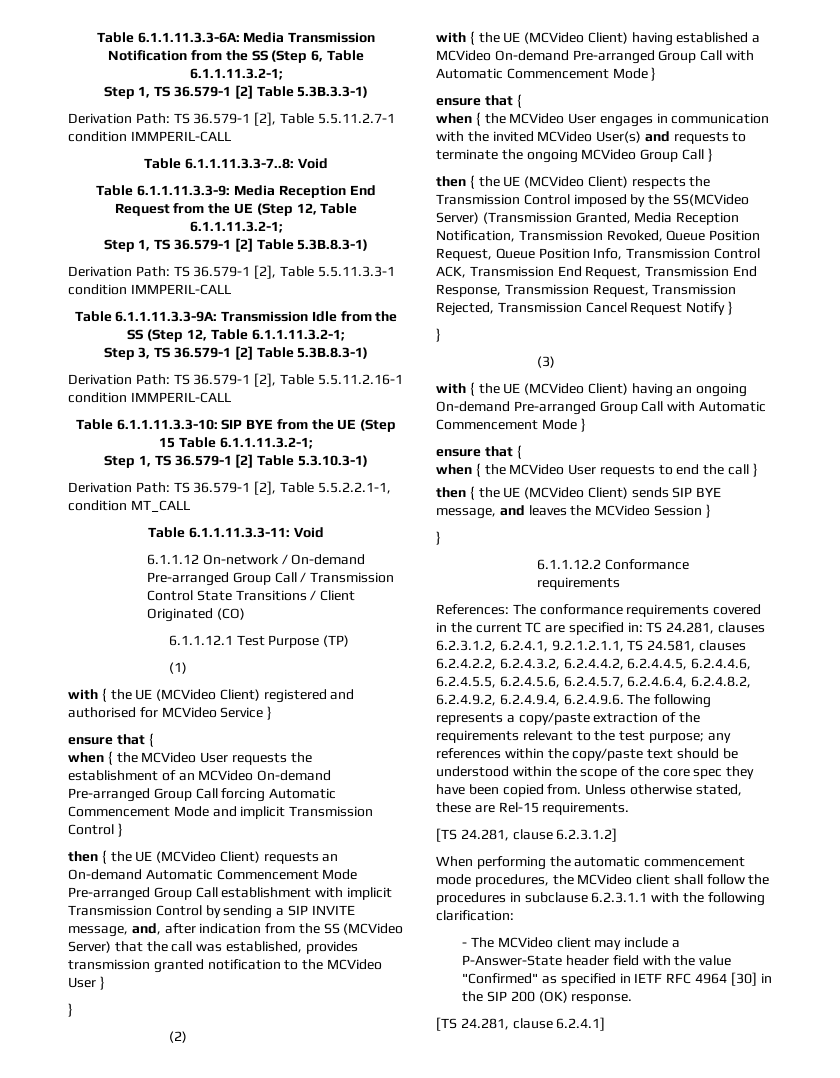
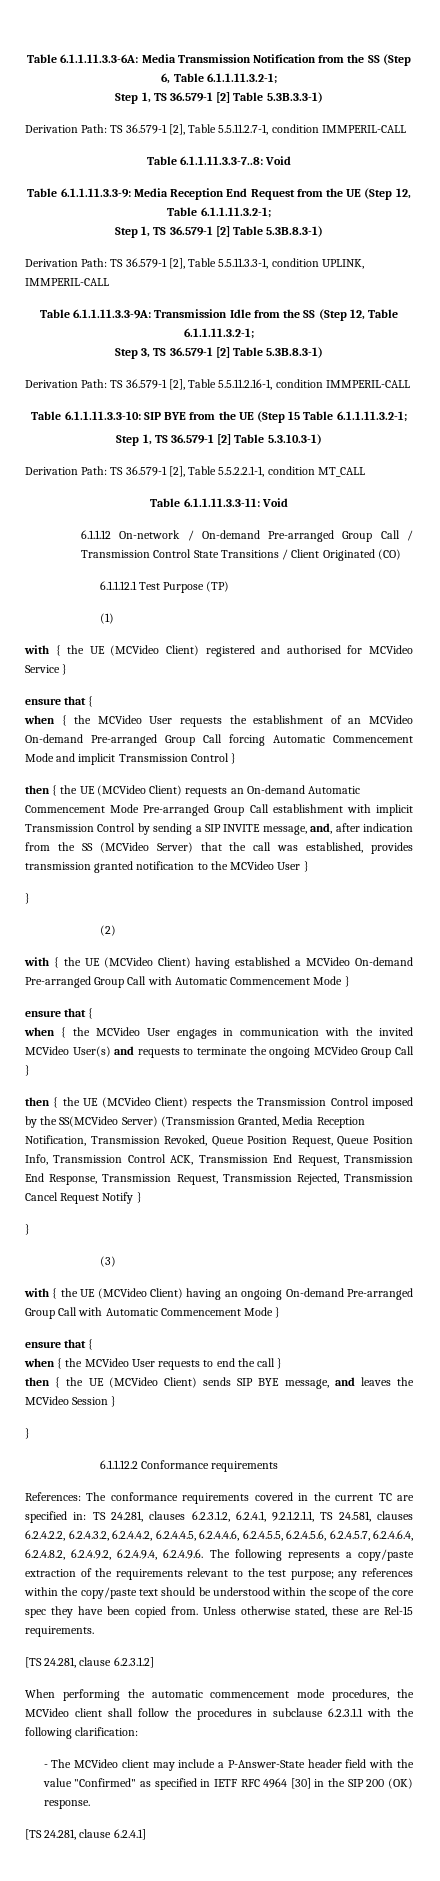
[317,113,395,124] 5.5.11.2.7-1 -> [218,124,269,135] 5.5.11.2.7-1,
[317,266,395,277] [68,284,127,295] 5.5.11.3.3-1 condition -> [218,258,364,269] 5.5.11.3.3-1, condition UPLINK,
[317,374,403,385] 5.5.11.2.16-1 -> [218,379,273,390] 5.5.11.2.16-1,

